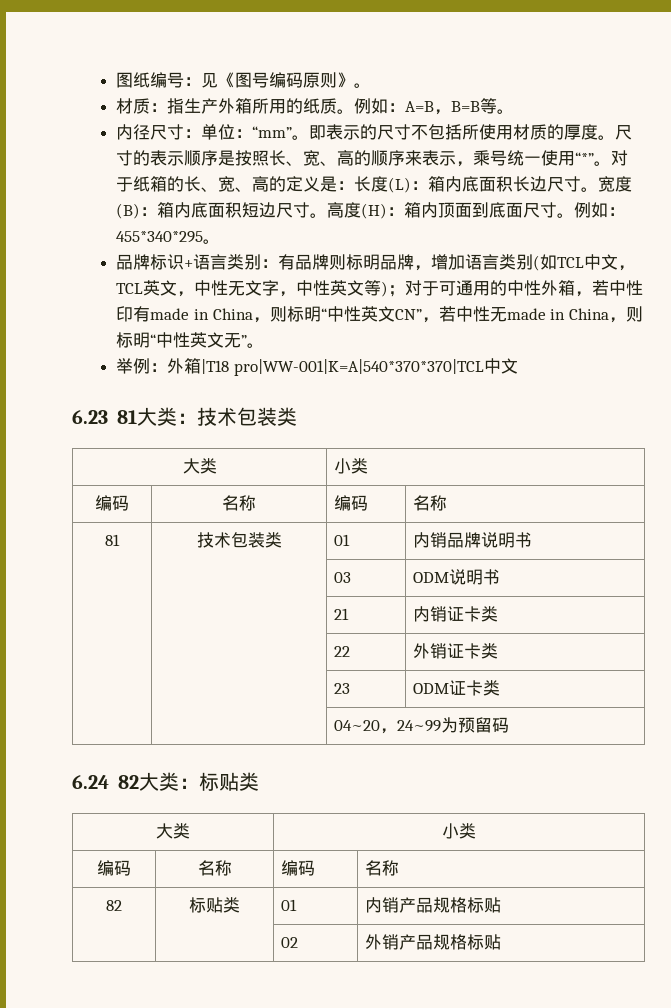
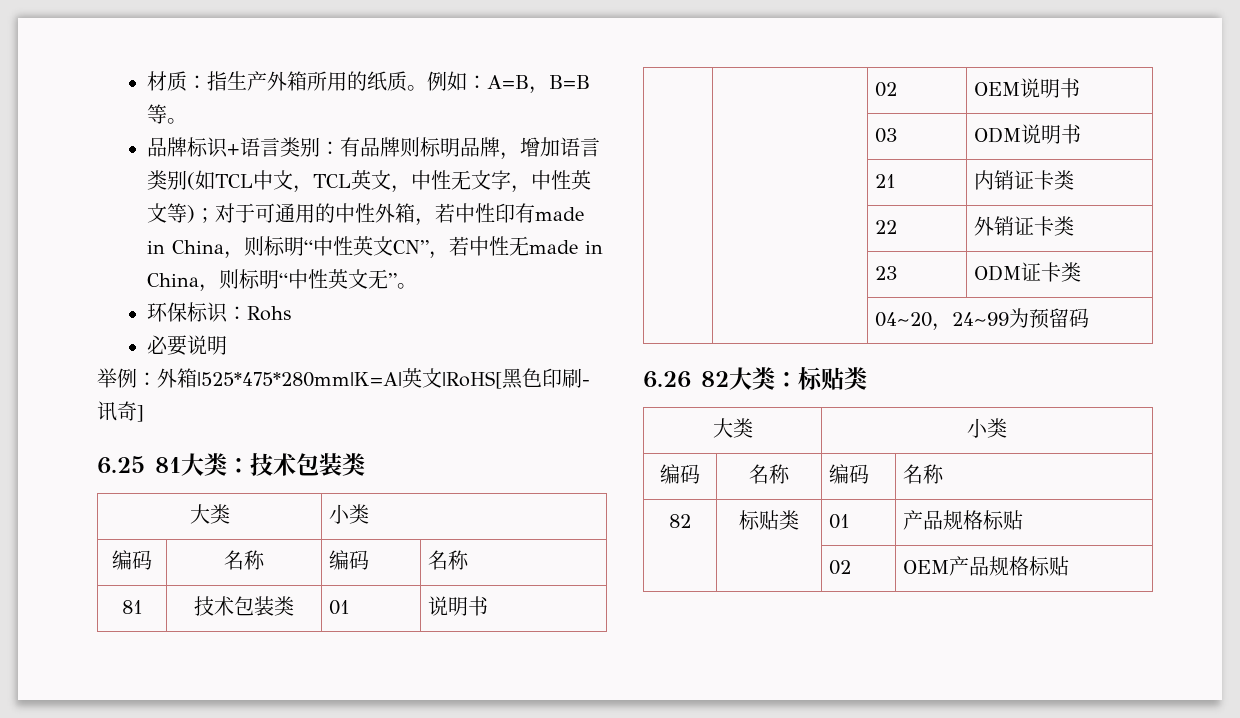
[116,72,372,88] 图纸编号：见《图号编码原则》。 // -> (146, 81) none
[116,124,633,140] [116,150,629,167] [116,176,633,193] [116,202,626,219] [116,231,221,244] // 内径尺寸：单位：“mm”。即表示的尺寸不包括所使用材质的厚度。尺寸的表示顺序是按照长、宽、高的顺序来表示，乘号统一使用“*”。对于纸箱的长、宽、高的定义是：长度(L)：箱内底面积长边尺寸。宽度(B)：箱内底面积短边尺寸。高度(H)：箱内顶面到底面尺寸。例如：455*340*295。 -> (187, 121) none
[116,358,519,376] [72,410,108,424] 举例：外箱|T18 pro|WW-001|K=A|540*370*370|TCL中文 // 6.23 -> [146,302,291,323] [146,335,227,356] [97,368,590,389] [97,401,144,422] [97,456,145,474] 环保标识：Rohs // 必要说明 // 举例：外箱|525*475*280mm|K=A|英文|RoHS[黑色印刷-讯奇] // 6.25
[412,532,481,548] 内销品牌 -> [428,596,489,616] [875,82,898,97] [974,82,1021,96] 说明书 // | | 02 | OEM
[72,775,109,789] 6.24 -> [643,371,691,388] 6.26
[364,897,399,913] 内销 -> (851, 521) none
[364,934,399,950] 外销 -> [903,560,950,574] OEM

